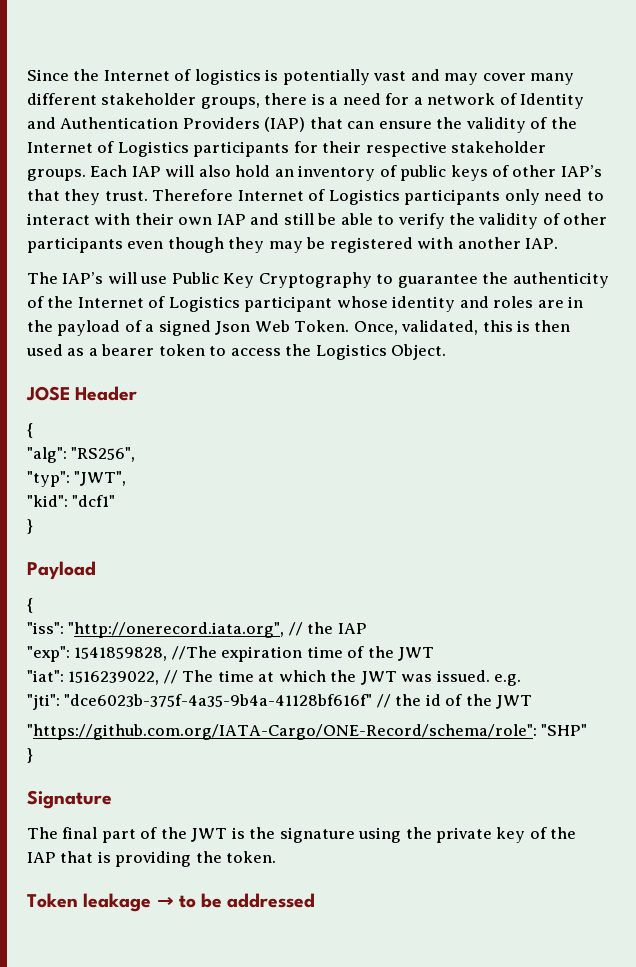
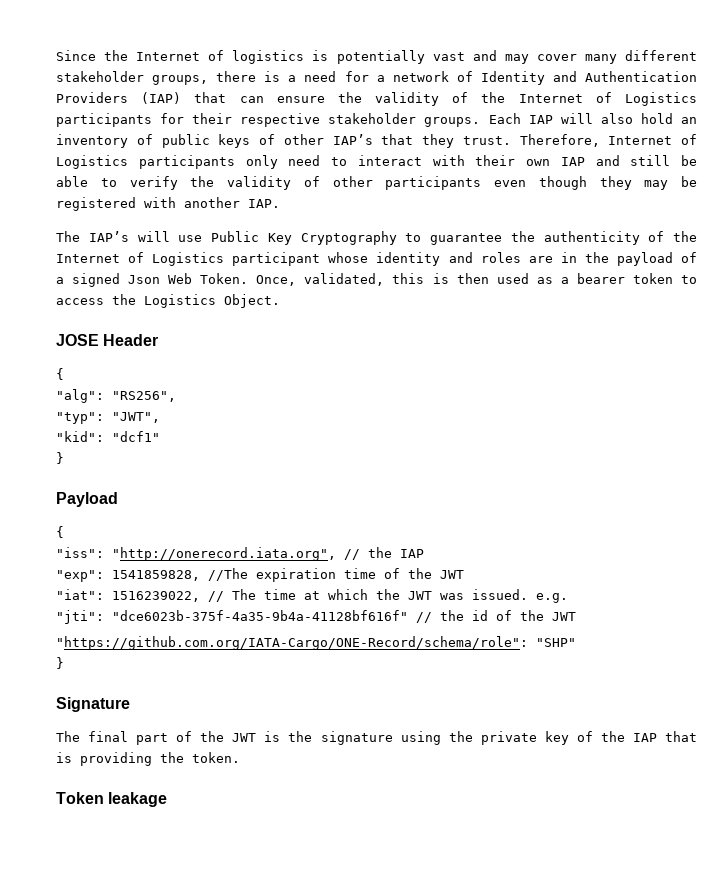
[152,189,234,201] Therefore -> [519,134,600,147] Therefore,
[156,893,316,908] → to be addressed -> (168, 799) none

